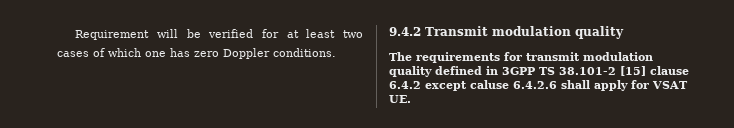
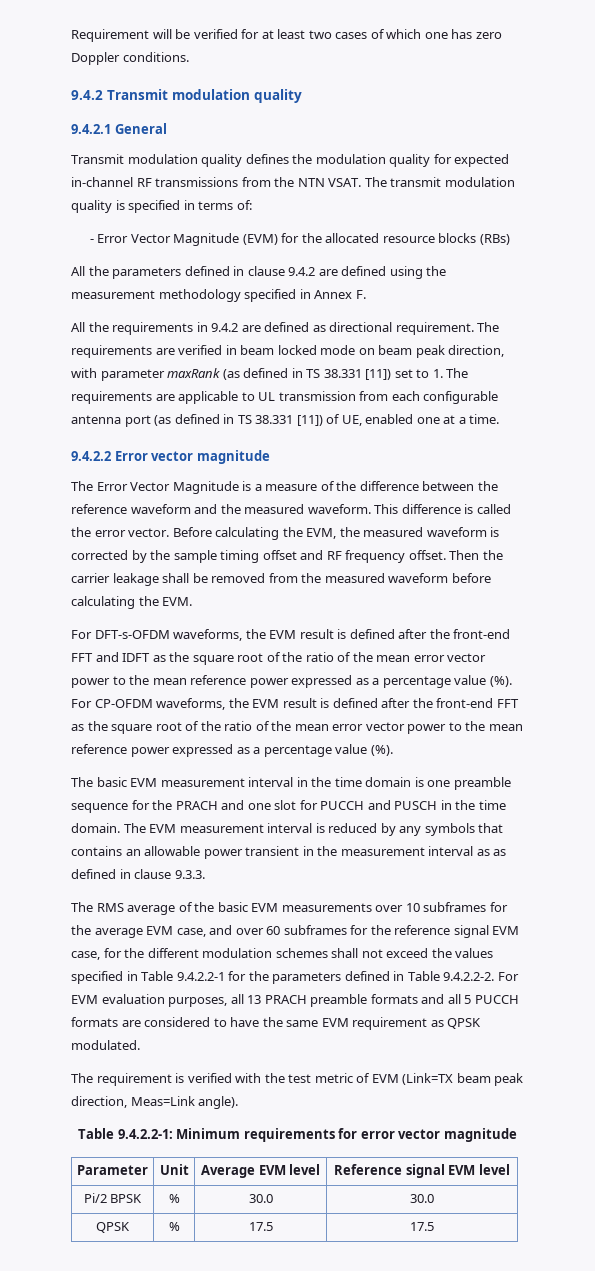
[389,52,653,63] [389,66,689,77] [389,80,688,91] [389,95,411,103] The requirements for transmit modulation quality defined in 3GPP TS 38.101-2 [15] clause 6.4.2 except caluse 6.4.2.6 shall apply for VSAT UE. -> [71,123,167,134] [71,154,510,167] [71,177,515,187] [71,200,252,213] [89,233,510,246] [71,266,447,279] [71,289,366,302] [71,322,500,335] [71,345,505,358] [71,368,469,381] [71,391,499,404] [71,414,500,427] [71,450,270,464] [71,481,498,494] [71,504,511,514] [71,527,500,540] [71,550,503,563] [71,573,491,586] [71,596,193,609] [71,629,511,641] [71,652,487,665] [71,675,512,688] [71,698,519,710] [71,721,523,734] [71,744,393,757] [71,777,511,790] [71,800,506,813] [71,823,504,836] [71,846,507,859] [71,869,205,879] [71,902,508,915] [71,925,520,938] [71,948,494,960] [71,971,519,984] [71,994,519,1007] [71,1017,482,1030] [71,1040,140,1050] [71,1073,524,1086] [71,1096,239,1109] [78,1128,517,1142] [77,1165,148,1175] [159,1164,189,1175] [200,1164,321,1178] [334,1164,510,1178] [83,1193,143,1203] [168,1194,180,1203] [248,1194,273,1203] [410,1194,434,1203] [96,1222,130,1233] [168,1222,180,1231] [248,1222,273,1231] [410,1222,434,1231] 9.4.2.1 General // Transmit modulation quality defines the modulation quality for expected in-channel RF transmissions from the NTN VSAT. The transmit modulation quality is specified in terms of: // - Error Vector Magnitude (EVM) for the allocated resource blocks (RBs) // All the parameters defined in clause 9.4.2 are defined using the measurement methodology specified in Annex F. // All the requirements in 9.4.2 are defined as directional requirement. The requirements are verified in beam locked mode on beam peak direction, with parameter maxRank (as defined in TS 38.331 [11]) set to 1. The requirements are applicable to UL transmission from each configurable antenna port (as defined in TS 38.331 [11]) of UE, enabled one at a time. // 9.4.2.2 Error vector magnitude // The Error Vector Magnitude is a measure of the difference between the reference waveform and the measured waveform. This difference is called the error vector. Before calculating the EVM, the measured waveform is corrected by the sample timing offset and RF frequency offset. Then the carrier leakage shall be removed from the measured waveform before calculating the EVM. // For DFT-s-OFDM waveforms, the EVM result is defined after the front-end FFT and IDFT as the square root of the ratio of the mean error vector power to the mean reference power expressed as a percentage value (%). For CP-OFDM waveforms, the EVM result is defined after the front-end FFT as the square root of the ratio of the mean error vector power to the mean reference power expressed as a percentage value (%). // The basic EVM measurement interval in the time domain is one preamble sequence for the PRACH and one slot for PUCCH and PUSCH in the time domain. The EVM measurement interval is reduced by any symbols that contains an allowable power transient in the measurement interval as as defined in clause 9.3.3. // The RMS average of the basic EVM measurements over 10 subframes for the average EVM case, and over 60 subframes for the reference signal EVM case, for the different modulation schemes shall not exceed the values specified in Table 9.4.2.2-1 for the parameters defined in Table 9.4.2.2-2. For EVM evaluation purposes, all 13 PRACH preamble formats and all 5 PUCCH formats are considered to have the same EVM requirement as QPSK modulated. // The requirement is verified with the test metric of EVM (Link=TX beam peak direction, Meas=Link angle). // Table 9.4.2.2-1: Minimum requirements for error vector magnitude // Parameter | Unit | Average EVM level | Reference signal EVM level // Pi/2 BPSK | % | 30.0 | 30.0 // QPSK | % | 17.5 | 17.5

